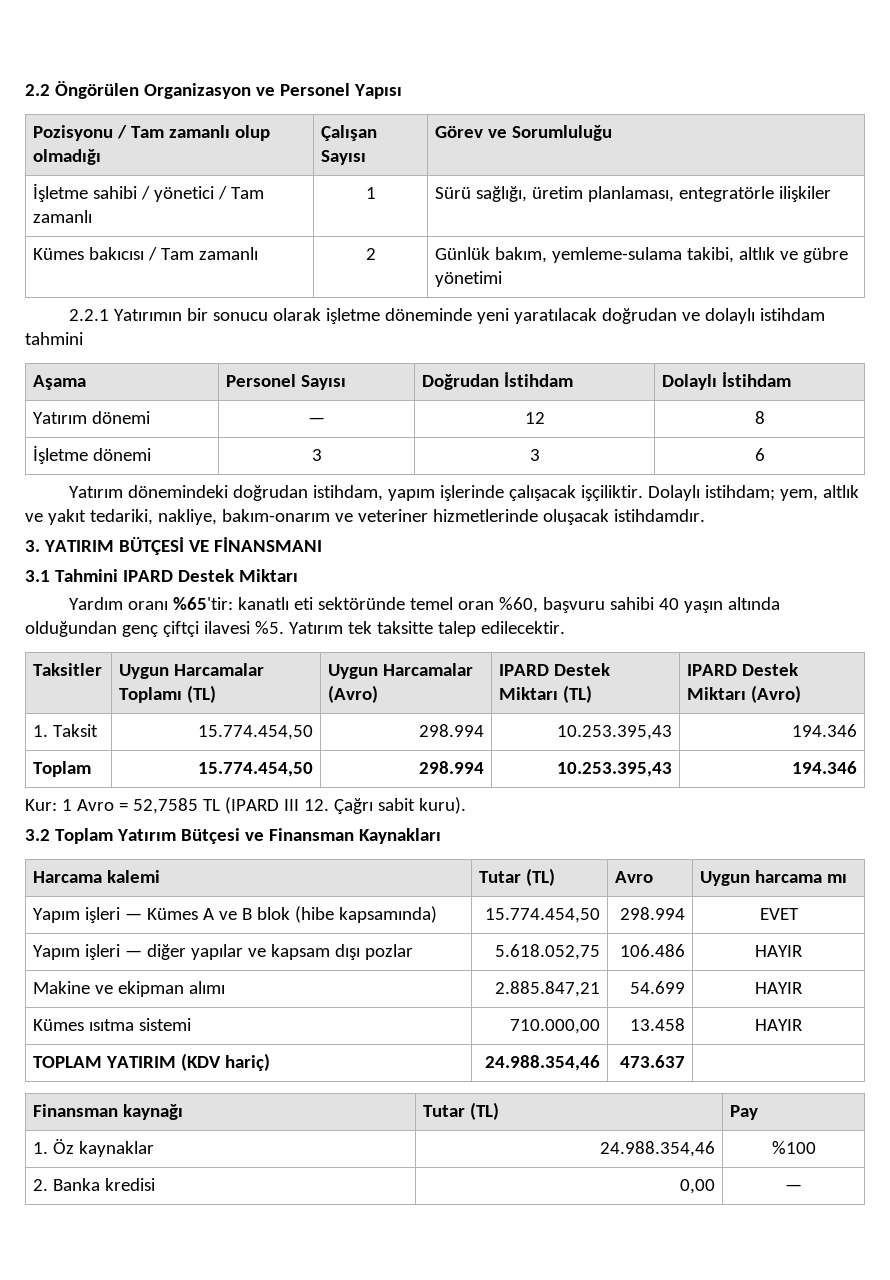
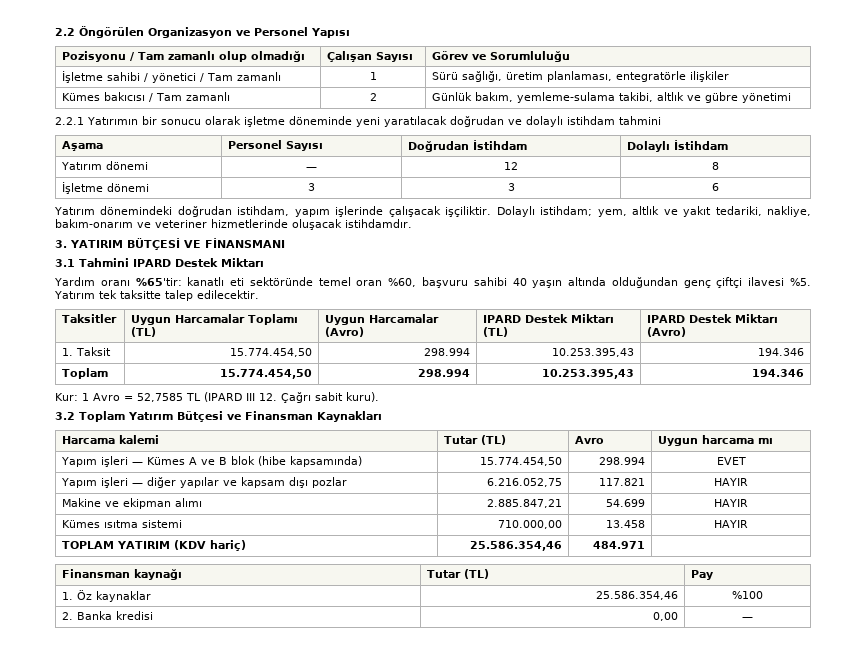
[494,944,600,960] [619,944,685,957] 5.618.052,75 | 106.486 -> [486,478,562,487] [598,478,645,486] 6.216.052,75 | 117.821
[484,1055,600,1071] [619,1055,685,1068] 24.988.354,46 | 473.637 -> [469,541,562,551] [592,541,645,549] 25.586.354,46 | 484.971
[599,1141,715,1157] 24.988.354,46 -> [595,591,678,600] 25.586.354,46

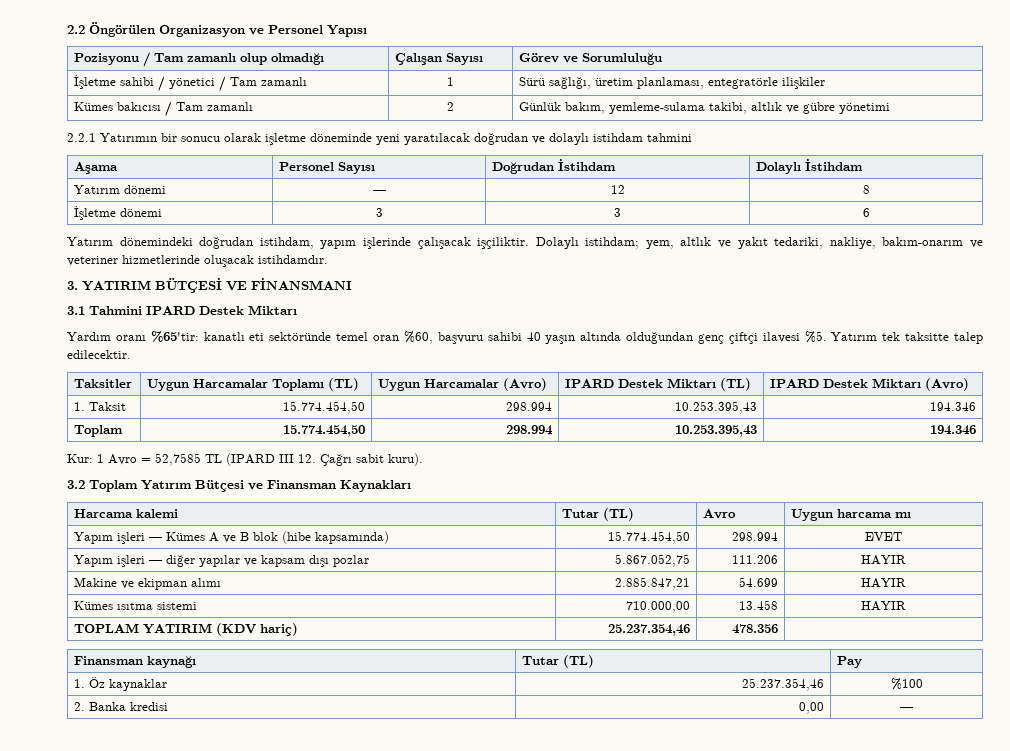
[486,478,562,487] [598,478,645,486] 6.216.052,75 | 117.821 -> [615,554,691,567] [732,555,779,564] 5.867.052,75 | 111.206
[469,541,562,551] [592,541,645,549] 25.586.354,46 | 484.971 -> [608,624,691,636] [732,624,779,634] 25.237.354,46 | 478.356
[595,591,678,600] 25.586.354,46 -> [742,678,825,691] 25.237.354,46

